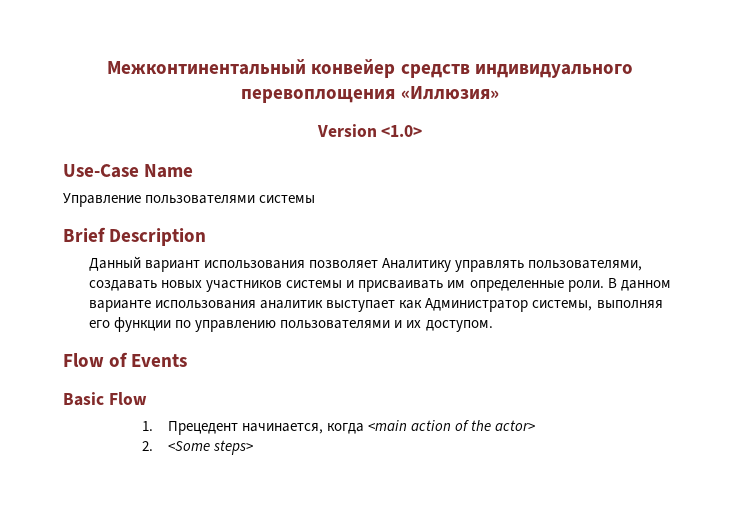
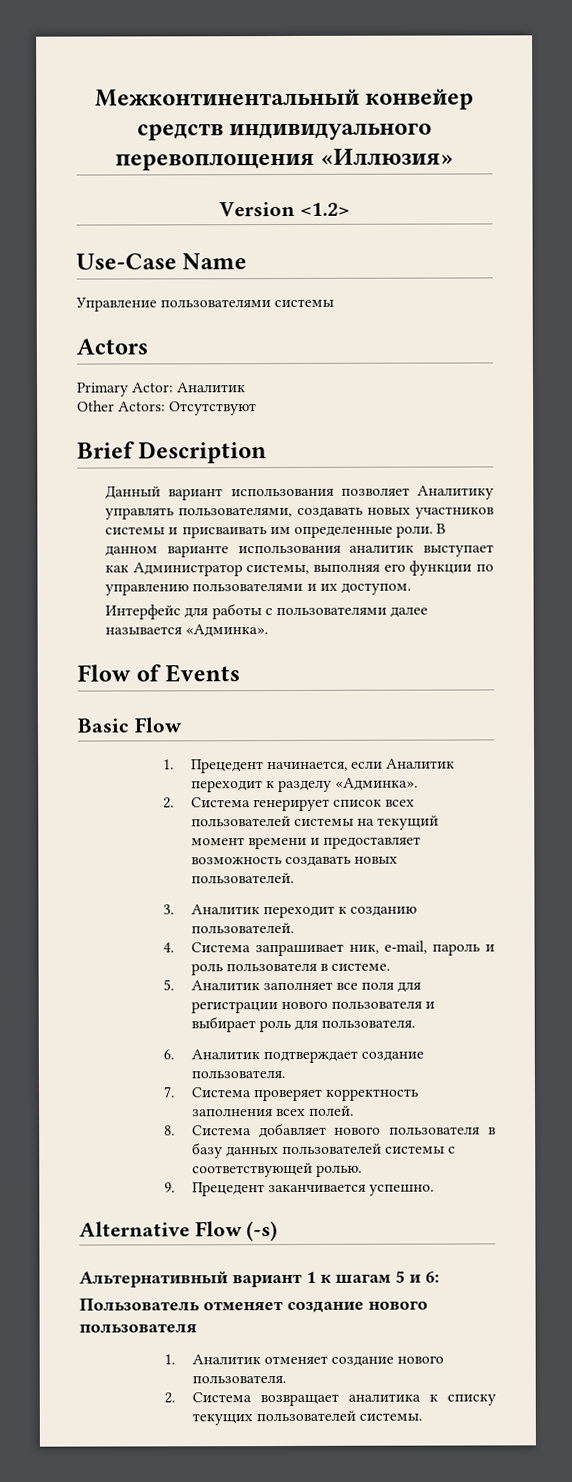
[381,125,423,137] <1.0> -> [299,202,350,216] <1.2>
(316, 199) none -> [76,338,148,355] [76,382,247,397] [77,400,258,416] // Actors // Primary Actor: Аналитик // Other Actors: Отсутствуют
(493, 326) none -> [105,603,429,620] [105,624,269,638] // Интерфейс для работы с пользователями далее называется «Админка».
[326,420,536,434] [141,440,253,455] когда <main action of the actor> // 2. <Some steps> -> [351,758,456,769] [190,777,419,793] [162,797,416,812] [190,815,440,830] [190,836,422,850] [190,855,399,868] [190,872,294,884] [162,904,418,919] [190,922,294,934] [162,940,495,957] [190,962,391,976] [162,979,422,993] [190,1000,436,1014] [190,1016,416,1033] [162,1049,425,1064] [190,1070,285,1079] [162,1086,420,1102] [191,1105,355,1117] [163,1122,496,1139] [191,1142,457,1159] [191,1162,362,1178] [163,1182,435,1197] [79,1221,279,1242] [79,1270,440,1288] [79,1298,428,1313] [79,1323,197,1333] [163,1354,445,1367] [191,1375,286,1384] [163,1392,496,1407] [191,1410,423,1426] если Аналитик переходит к разделу «Админка». // 2. Система генерирует список всех пользователей системы на текущий момент времени и предоставляет возможность создавать новых пользователей. // 3. Аналитик переходит к созданию пользователей. // 4. Система запрашивает ник, e-mail, пароль и роль пользователя в системе. // 5. Аналитик заполняет все поля для регистрации нового пользователя и выбирает роль для пользователя. // 6. Аналитик подтверждает создание пользователя. // 7. Система проверяет корректность заполнения всех полей. // 8. Система добавляет нового пользователя в базу данных пользователей системы с соответствующей ролью. // 9. Прецедент заканчивается успешно. // Alternative Flow (-s) // Альтернативный вариант 1 к шагам 5 и 6: // Пользователь отменяет создание нового пользователя // 1. Аналитик отменяет создание нового пользователя. // 2. Система возвращает аналитика к списку текущих пользователей системы.

